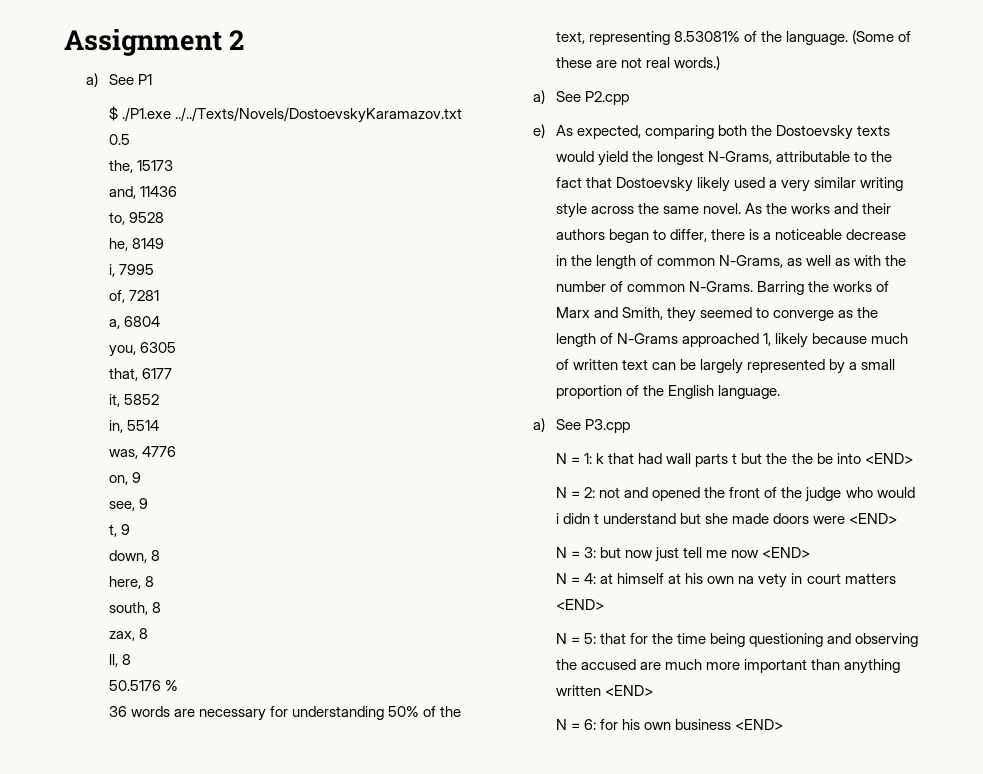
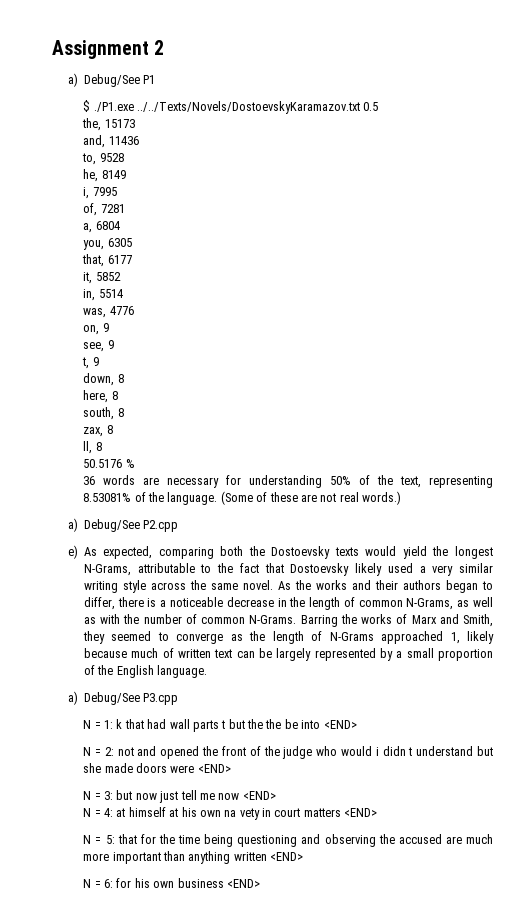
[108,74,134,85] See -> [83,74,140,87] Debug/See
[555,91,581,102] See -> [83,519,140,532] Debug/See
[555,419,581,430] See -> [83,692,140,705] Debug/See

